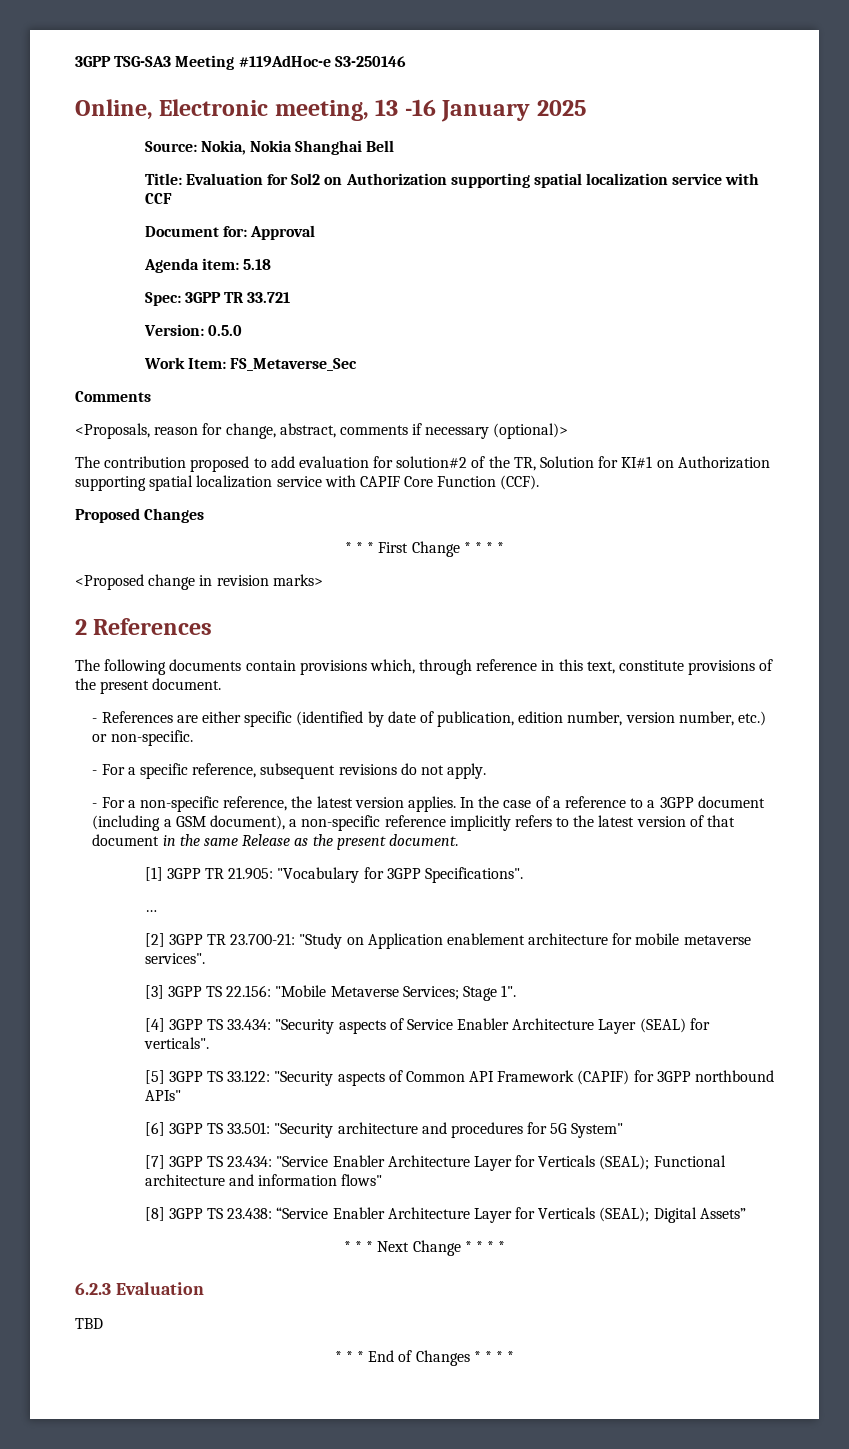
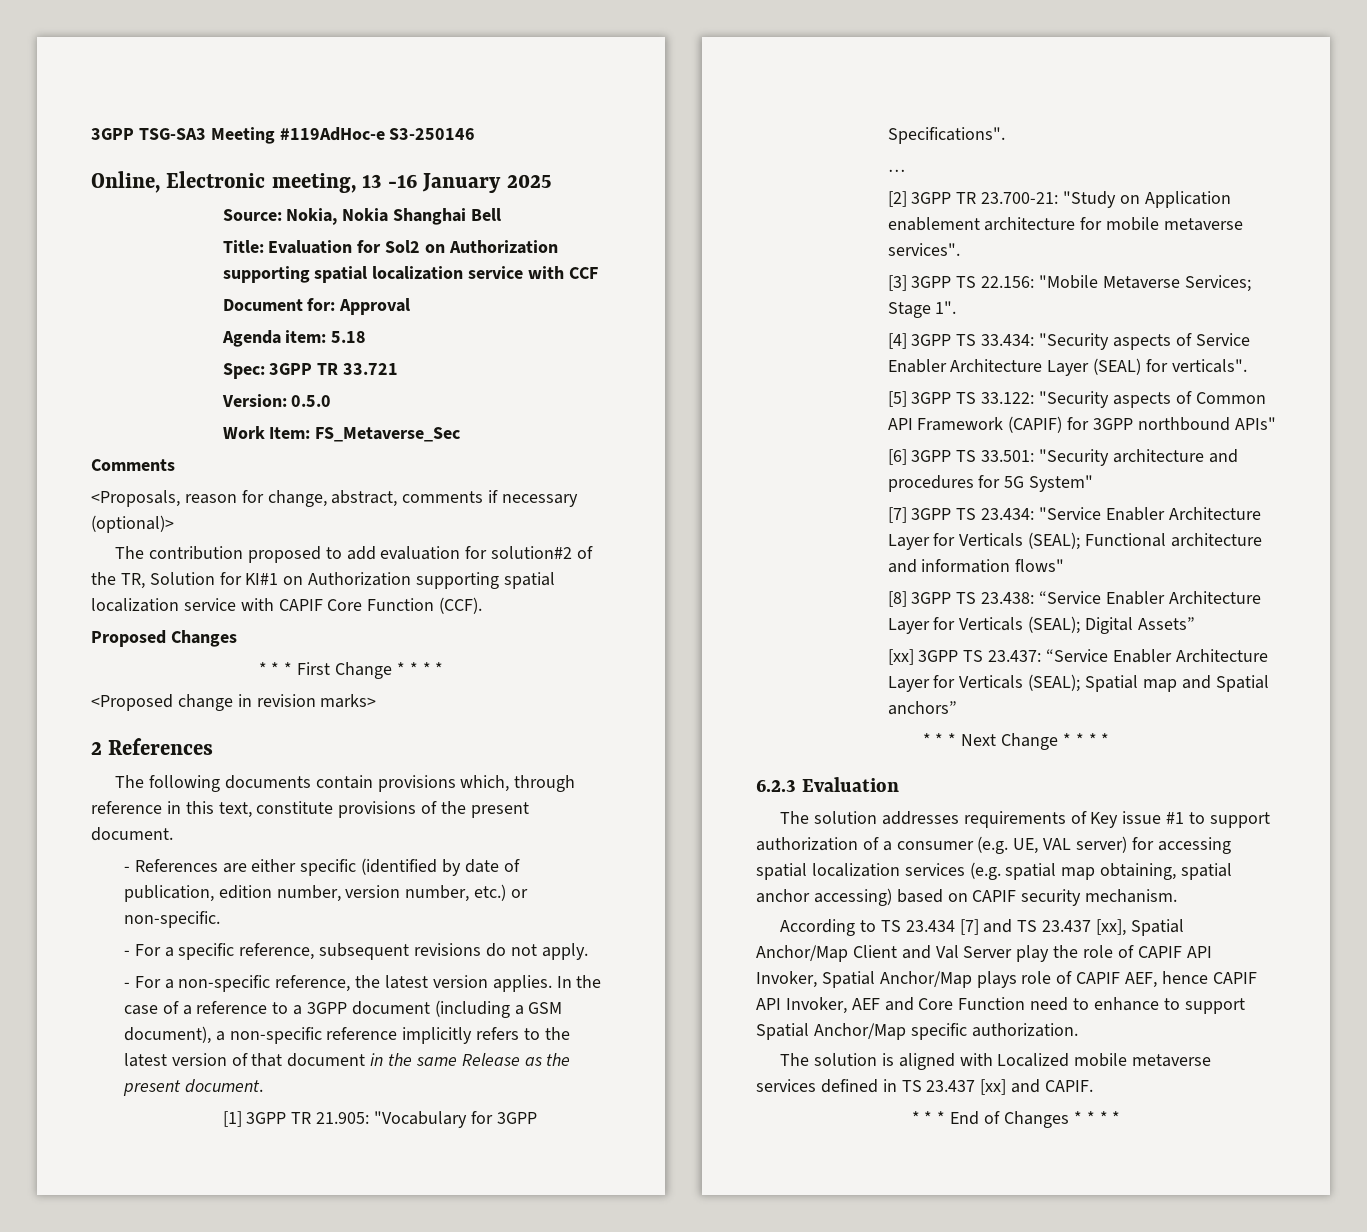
(746, 1213) none -> [887,649,1268,665] [887,674,1269,692] [887,701,957,715] // [xx] 3GPP TS 23.437: “Service Enabler Architecture Layer for Verticals (SEAL); Spatial map and Spatial anchors”
[75,1318,103,1329] TBD -> [780,811,1270,828] [756,836,1231,854] [756,862,1233,880] [756,888,1178,906] [780,919,1184,936] [756,945,1212,962] [756,971,1257,988] [756,997,1245,1014] [756,1023,1078,1040] [780,1053,1212,1070] [756,1079,1094,1095] The solution addresses requirements of Key issue #1 to support authorization of a consumer (e.g. UE, VAL server) for accessing spatial localization services (e.g. spatial map obtaining, spatial anchor accessing) based on CAPIF security mechanism. // According to TS 23.434 [7] and TS 23.437 [xx], Spatial Anchor/Map Client and Val Server play the role of CAPIF API Invoker, Spatial Anchor/Map plays role of CAPIF AEF, hence CAPIF API Invoker, AEF and Core Function need to enhance to support Spatial Anchor/Map specific authorization. // The solution is aligned with Localized mobile metaverse services defined in TS 23.437 [xx] and CAPIF.

